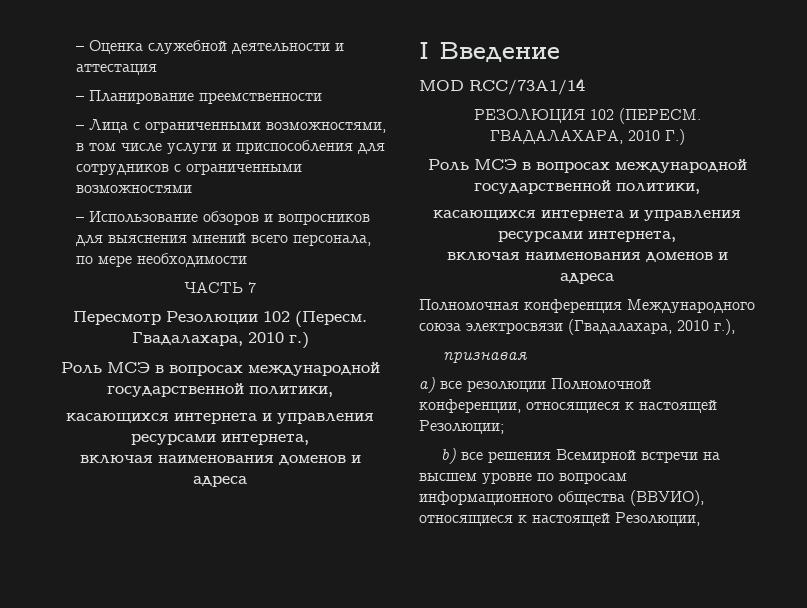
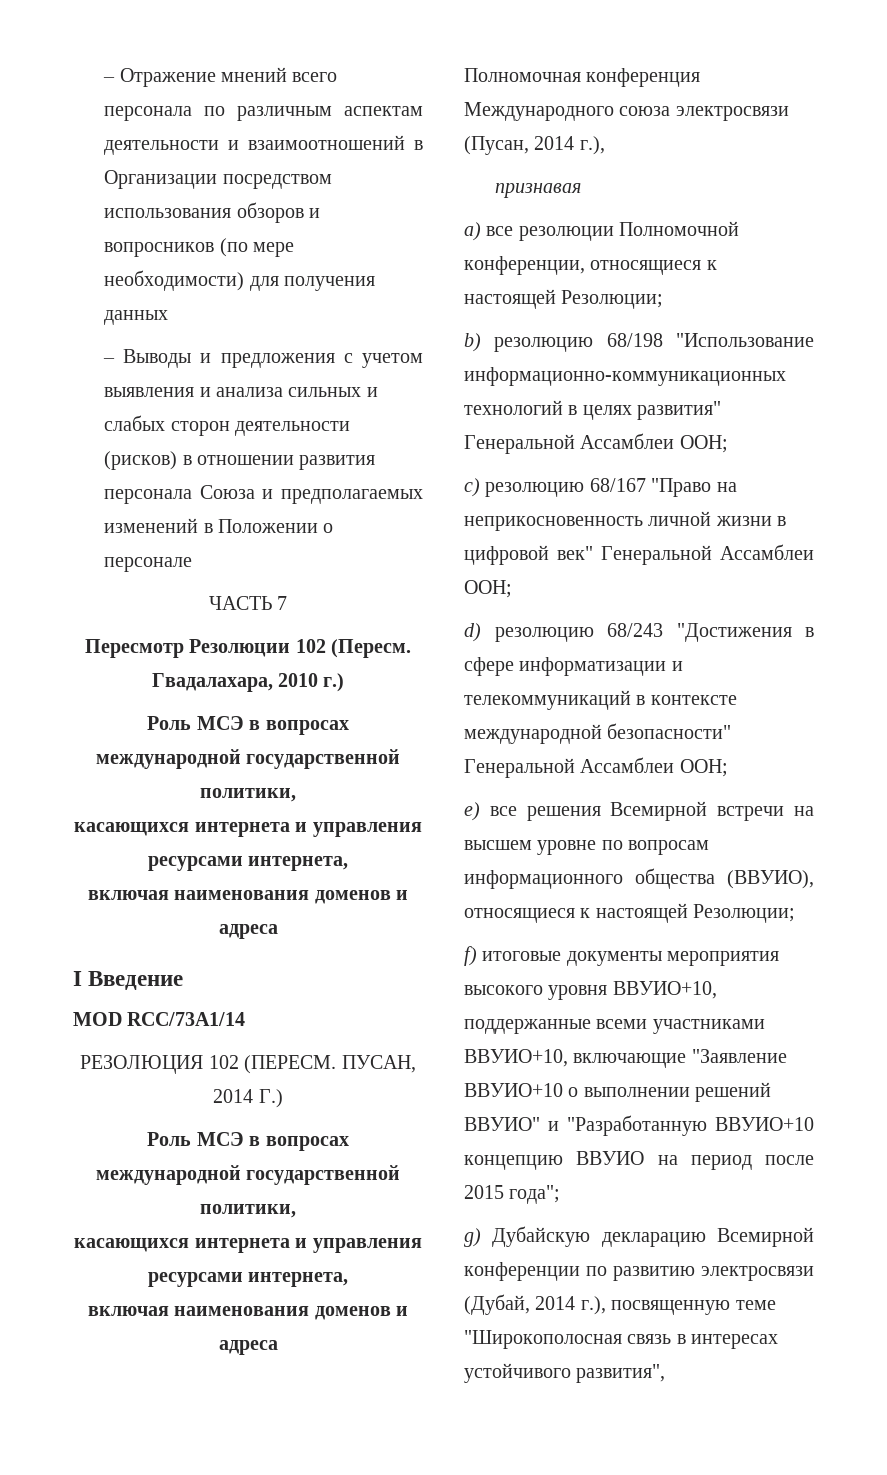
[75,40,344,54] [75,64,157,75] [75,90,322,104] [75,119,386,133] [75,140,385,154] [75,163,302,175] [75,185,192,193] [75,211,370,225] [75,233,371,246] [75,253,247,267] – Оценка служебной деятельности и аттестация // – Планирование преемственности // – Лица с ограниченными возможностями, в том числе услуги и приспособления для сотрудников с ограниченными возможностями // – Использование обзоров и вопросников для выяснения мнений всего персонала, по мере необходимости -> [103,67,338,87] [104,106,424,121] [104,135,424,155] [104,170,332,189] [104,202,320,223] [104,238,294,257] [104,270,375,291] [104,310,169,325] [103,349,424,368] [104,387,378,397] [104,415,350,436] [104,451,376,470] [104,485,424,504] [104,518,334,533] [104,557,193,572] – Отражение мнений всего персонала по различным аспектам деятельности и взаимоотношений в Организации посредством использования обзоров и вопросников (по мере необходимости) для получения данных // – Выводы и предложения с учетом выявления и анализа сильных и слабых сторон деятельности (рисков) в отношении развития персонала Союза и предполагаемых изменений в Положении о персонале
[489,130,660,144] ГВАДАЛАХАРА, 2010 -> [341,1055,416,1073] [213,1089,254,1103] ПУСАН, 2014
[568,319,709,335] (Гвадалахара, 2010 -> [464,136,575,155] (Пусан, 2014
(456, 456) none -> [494,333,814,352] [464,367,786,386] [464,400,722,420] [464,433,728,454] [464,478,737,497] [464,511,787,531] [464,544,814,565] [464,580,512,598] [464,623,814,642] [464,657,683,676] [464,690,737,710] [464,723,732,744] [464,757,728,778] [464,802,480,821] резолюцию 68/198 "Использование информационно-коммуникационных технологий в целях развития" Генеральной Ассамблеи ООН; // с) резолюцию 68/167 "Право на неприкосновенность личной жизни в цифровой век" Генеральной Ассамблеи ООН; // d) резолюцию 68/243 "Достижения в сфере информатизации и телекоммуникаций в контексте международной безопасности" Генеральной Ассамблеи ООН; // e)
[615,512,700,526] Резолюции, -> [693,904,796,923] [464,946,780,966] [464,981,717,1000] [464,1019,765,1034] [464,1049,787,1068] [464,1082,772,1102] [464,1115,814,1136] [464,1151,814,1170] [464,1185,561,1204] [464,1226,814,1247] [464,1262,814,1281] [464,1294,776,1315] [464,1330,779,1349] [464,1363,666,1383] Резолюции; // f) итоговые документы мероприятия высокого уровня ВВУИО+10, поддержанные всеми участниками ВВУИО+10, включающие "Заявление ВВУИО+10 о выполнении решений ВВУИО" и "Разработанную ВВУИО+10 концепцию ВВУИО на период после 2015 года"; // g) Дубайскую декларацию Всемирной конференции по развитию электросвязи (Дубай, 2014 г.), посвященную теме "Широкополосная связь в интересах устойчивого развития",

